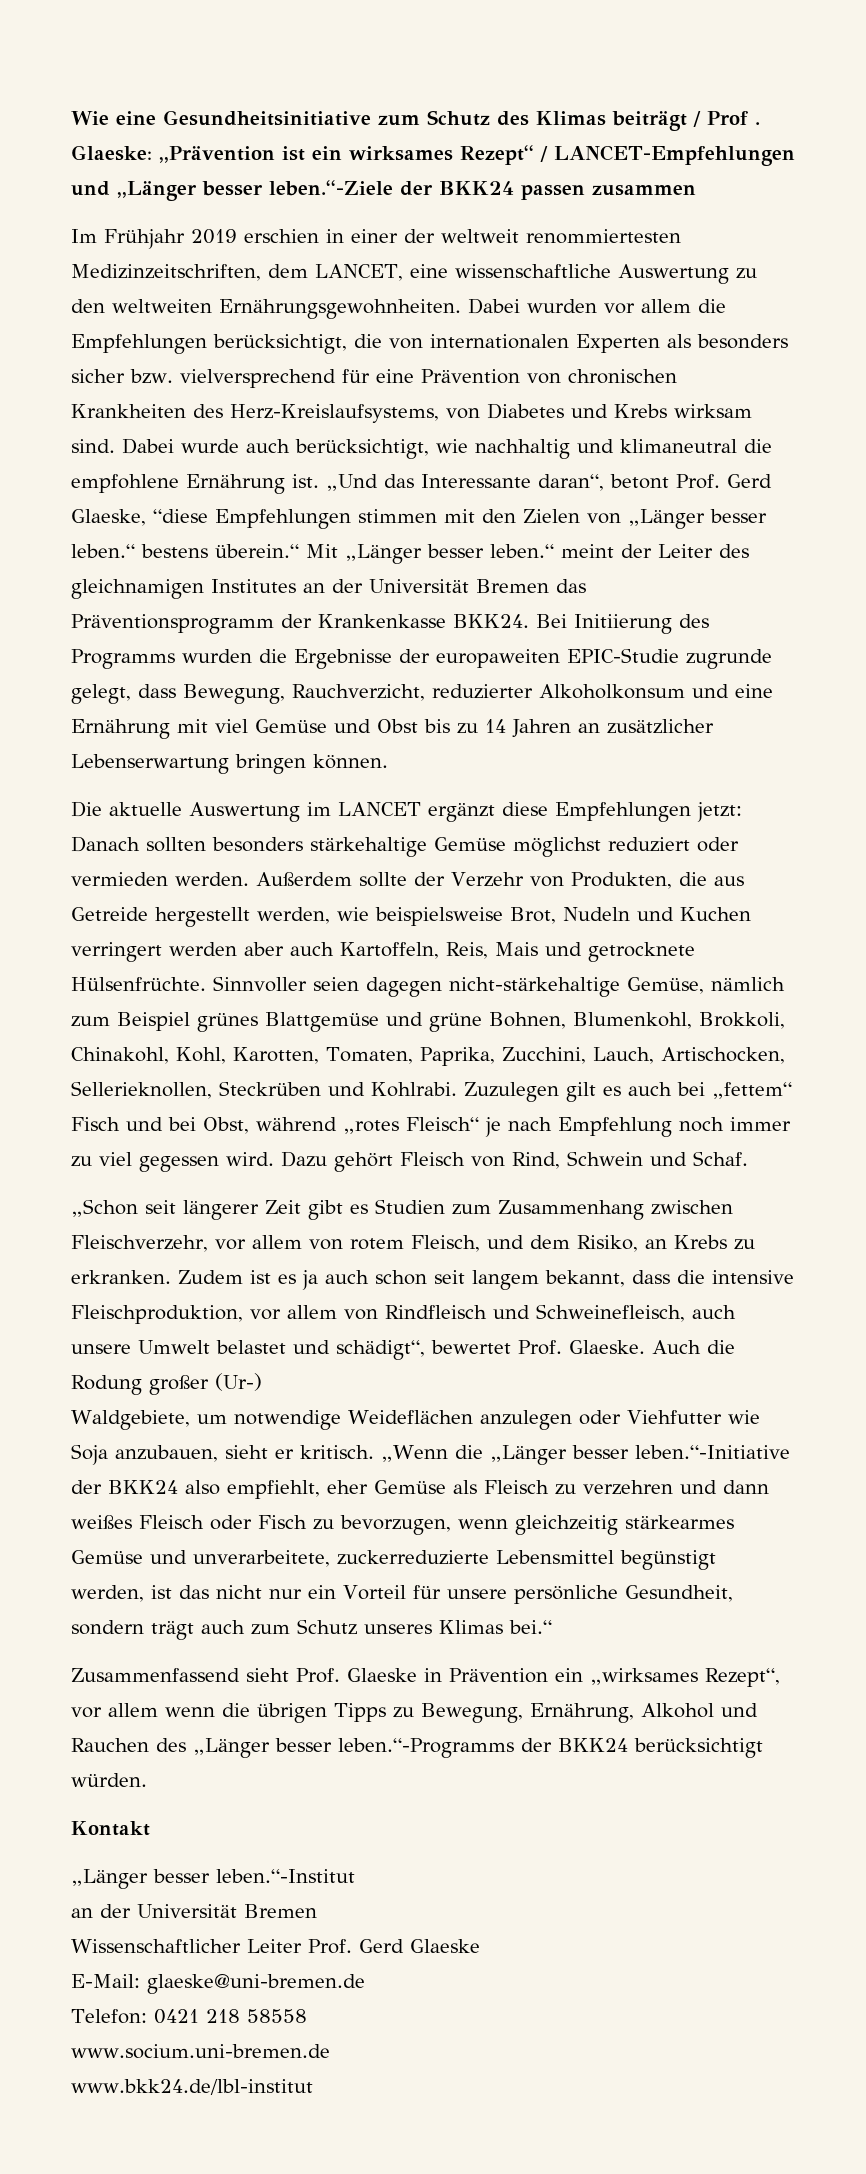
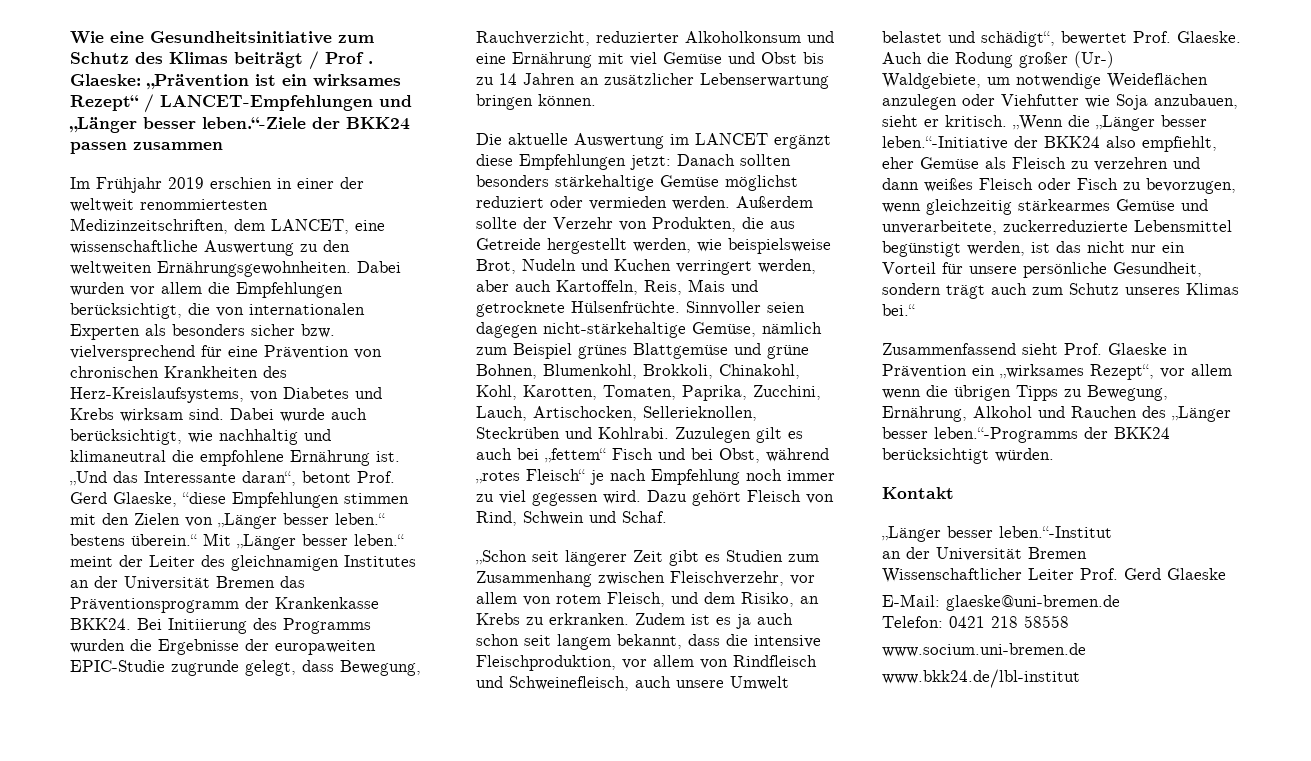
[169,942,237,956] werden -> [758,259,816,274] werden,

